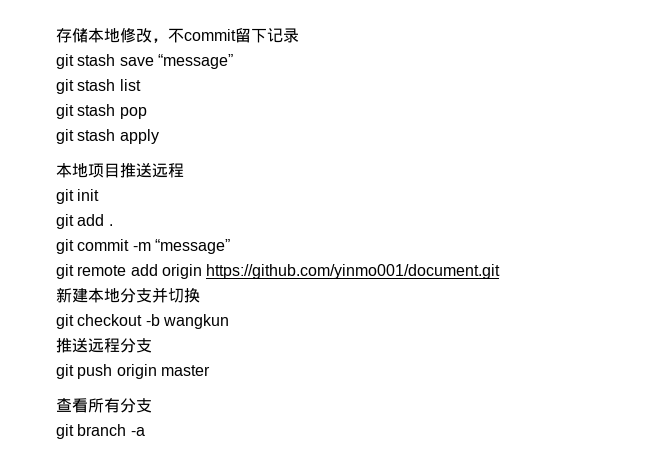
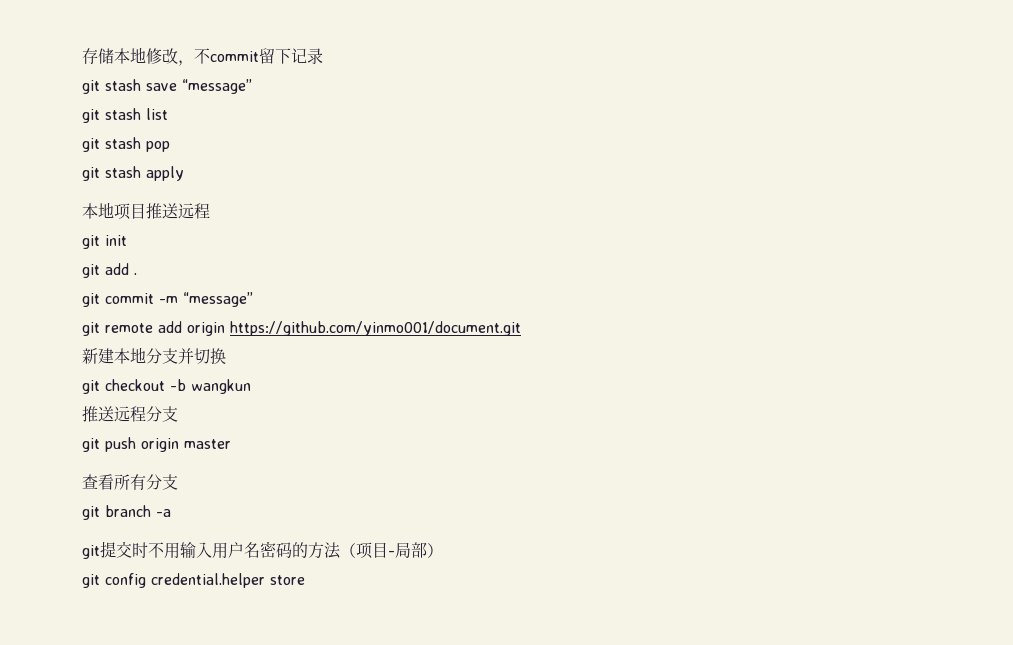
(145, 431) none -> [82,541,443,559] [82,573,305,588] // git提交时不用输入用户名密码的方法（项目-局部） // git config credential.helper store

